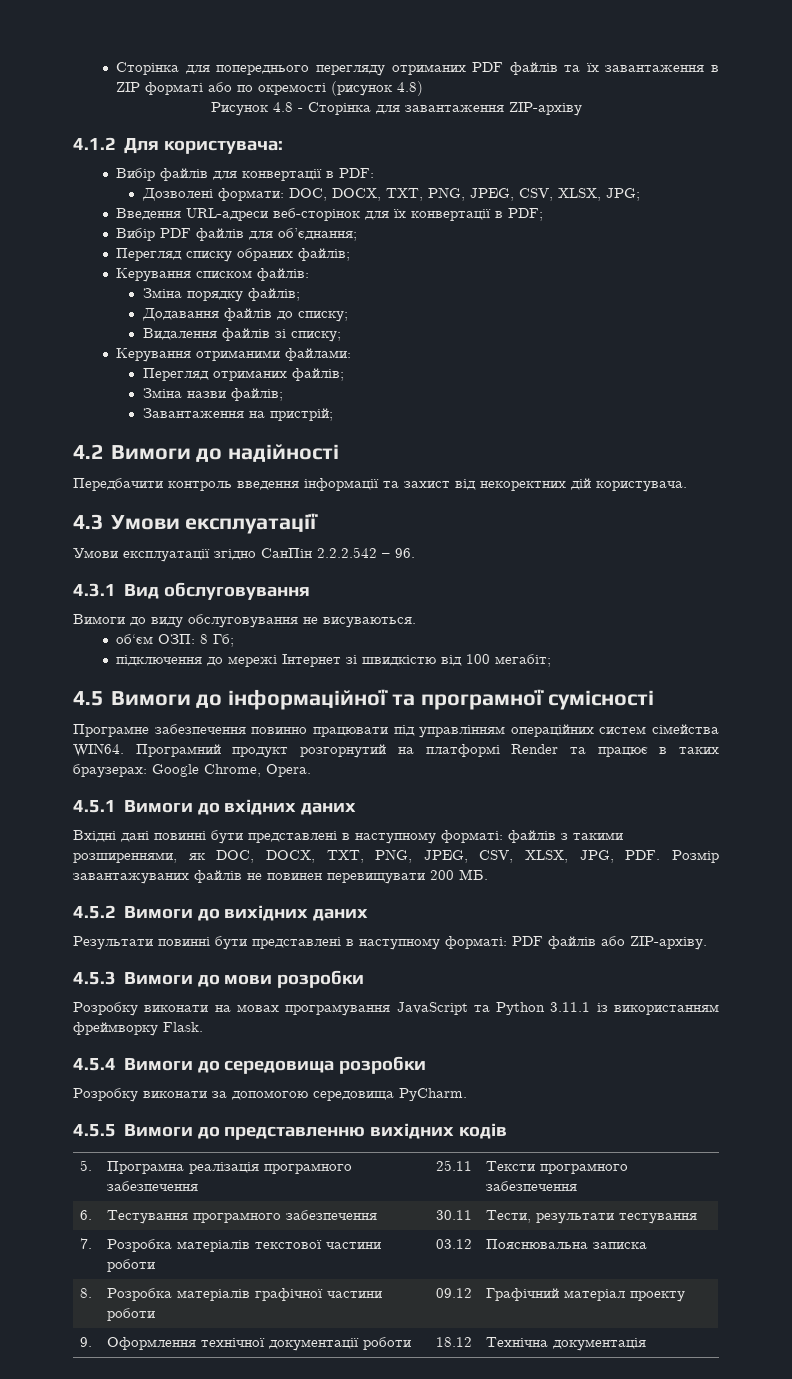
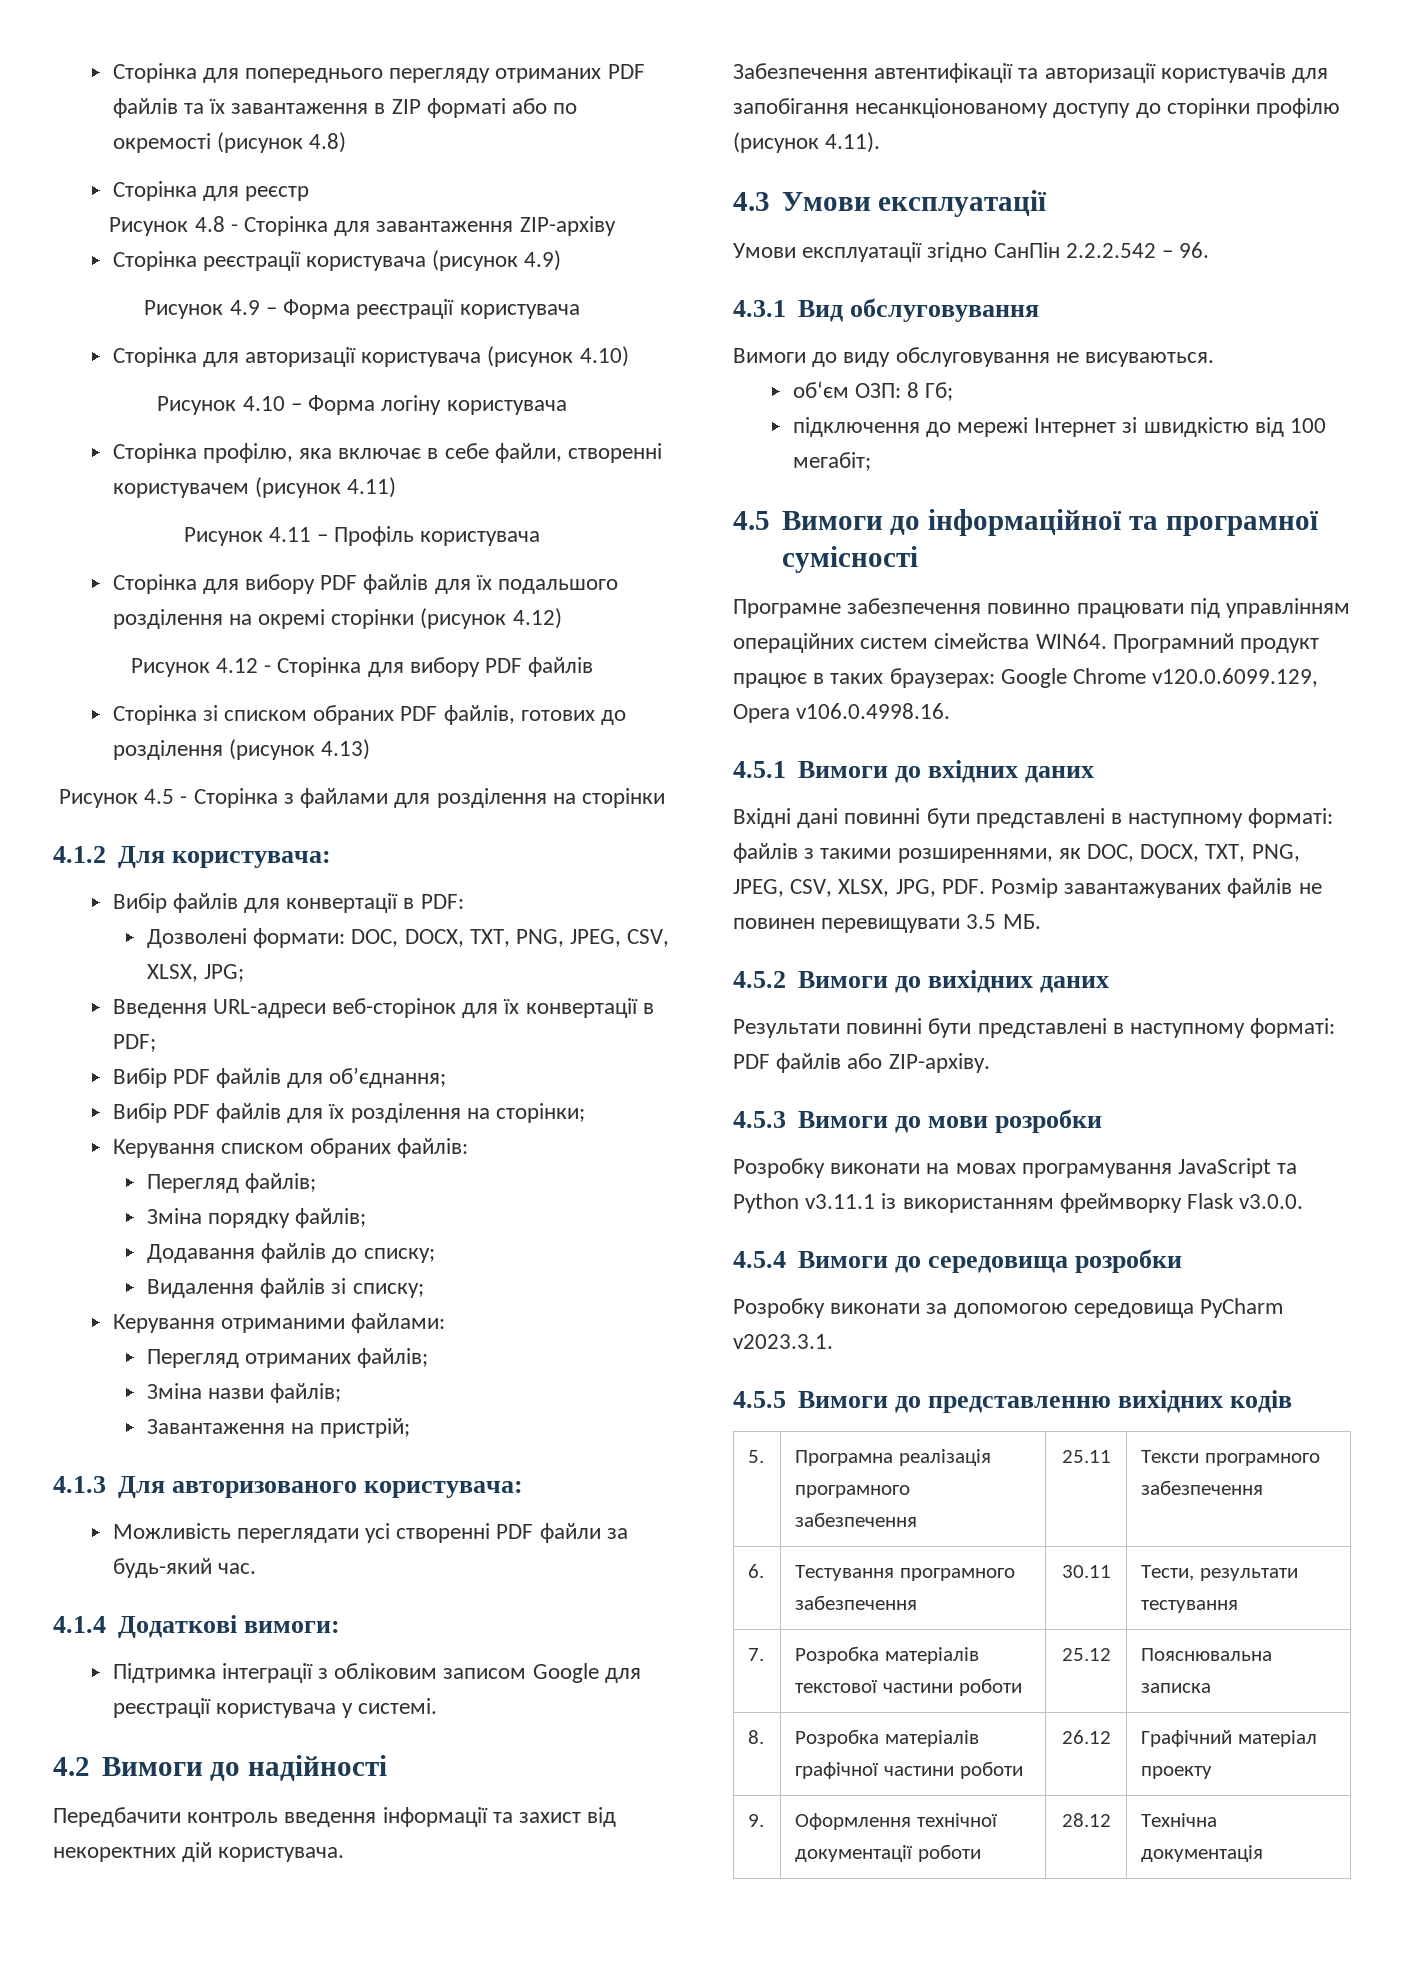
(424, 88) none -> [112,181,310,201] // Сторінка для реєстр
(582, 109) none -> [112,250,562,271] [144,299,580,319] [112,346,629,367] [157,395,567,415] [112,443,663,463] [112,477,397,498] [183,526,541,546] [112,574,619,594] [112,608,562,629] [130,657,594,677] [112,705,627,725] [112,739,371,760] [59,788,665,808] // Сторінка реєстрації користувача (рисунок 4.9) // Рисунок 4.9 – Форма реєстрації користувача // Сторінка для авторизації користувача (рисунок 4.10) // Рисунок 4.10 – Форма логіну користувача // Сторінка профілю, яка включає в себе файли, створенні користувачем (рисунок 4.11) // Рисунок 4.11 – Профіль користувача // Сторінка для вибору PDF файлів для їх подальшого розділення на окремі сторінки (рисунок 4.12) // Рисунок 4.12 - Сторінка для вибору PDF файлів // Сторінка зі списком обраних PDF файлів, готових до розділення (рисунок 4.13) // Рисунок 4.5 - Сторінка з файлами для розділення на сторінки
[116,248,351,262] Перегляд списку обраних файлів; -> [112,1103,586,1123] Вибір PDF файлів для їх розділення на сторінки;
(253, 274) none -> [310,1138,392,1158] обраних
(310, 274) none -> [146,1173,317,1193] // Перегляд файлів;
(333, 414) none -> [53,1476,523,1498] [112,1523,628,1543] [112,1558,256,1578] [53,1615,340,1638] [112,1663,641,1683] [112,1698,438,1718] // 4.1.3 Для авторизованого користувача: // Можливість переглядати усі створенні PDF файли за будь-який час. // 4.1.4 Додаткові вимоги: // Підтримка інтеграції з обліковим записом Google для реєстрації користувача у системі.
(687, 486) none -> [733,63,1329,83] [733,98,1341,118] [733,132,881,153] // Забезпечення автентифікації та авторизації користувачів для запобігання несанкціонованому доступу до сторінки профілю (рисунок 4.11).
[300,744,586,758] розгорнутий на платформі Render та -> (1320, 645) none
[204,764,311,777] Chrome, Opera. -> [1073,668,1319,687] [733,703,951,723] Chrome v120.0.6099.129, Opera v106.0.4998.16.
[430,870,454,880] 200 -> [966,914,997,929] 3.5
[550,1002,591,1012] 3.11.1 -> [805,1194,876,1209] v3.11.1
[163,1022,203,1032] Flask. -> [1187,1193,1304,1209] Flask v3.0.0.
[399,1088,467,1101] PyCharm. -> [1200,1298,1284,1318] [733,1334,833,1349] PyCharm v2023.3.1.
[436,1239,472,1249] 03.12 -> [1061,1648,1111,1661] 25.12
[436,1288,472,1298] 09.12 -> [1061,1730,1111,1744] 26.12
[436,1337,472,1347] 18.12 -> [1061,1813,1111,1827] 28.12

